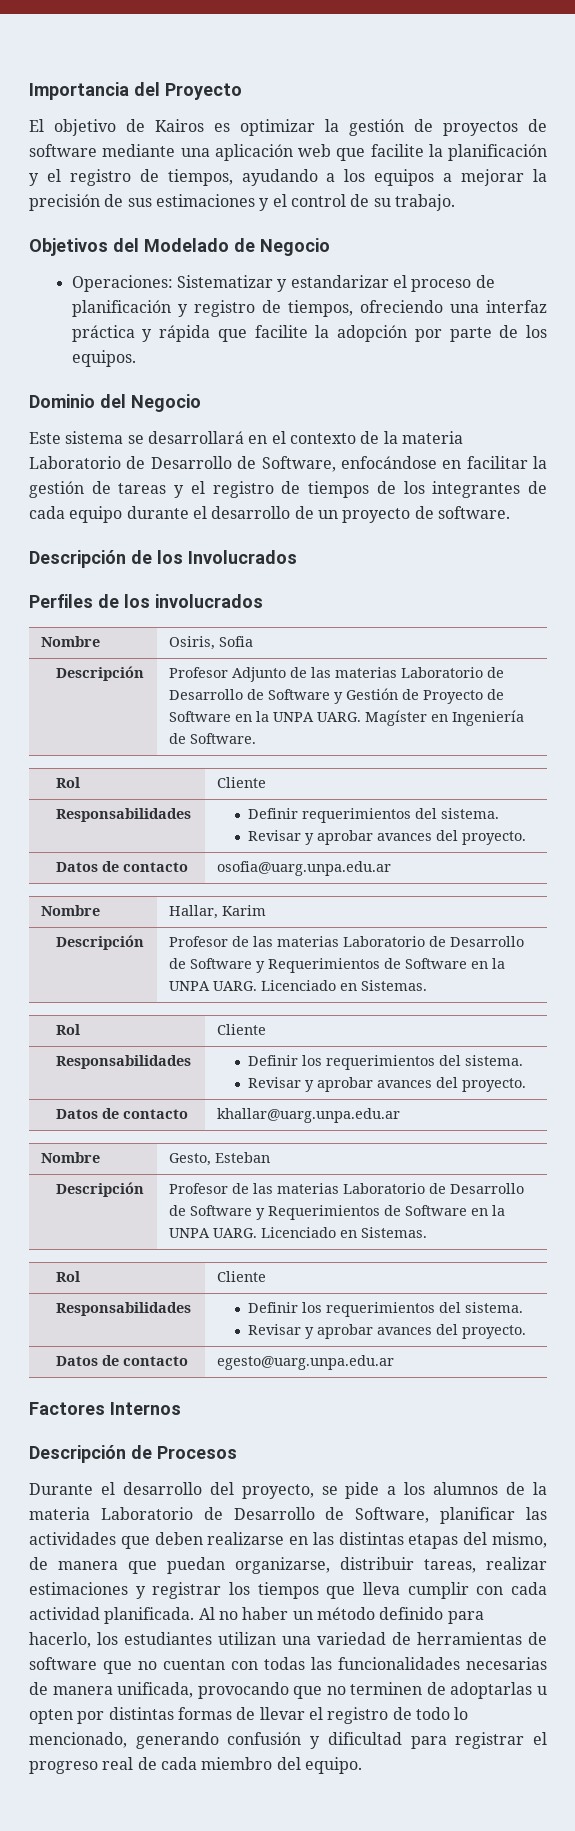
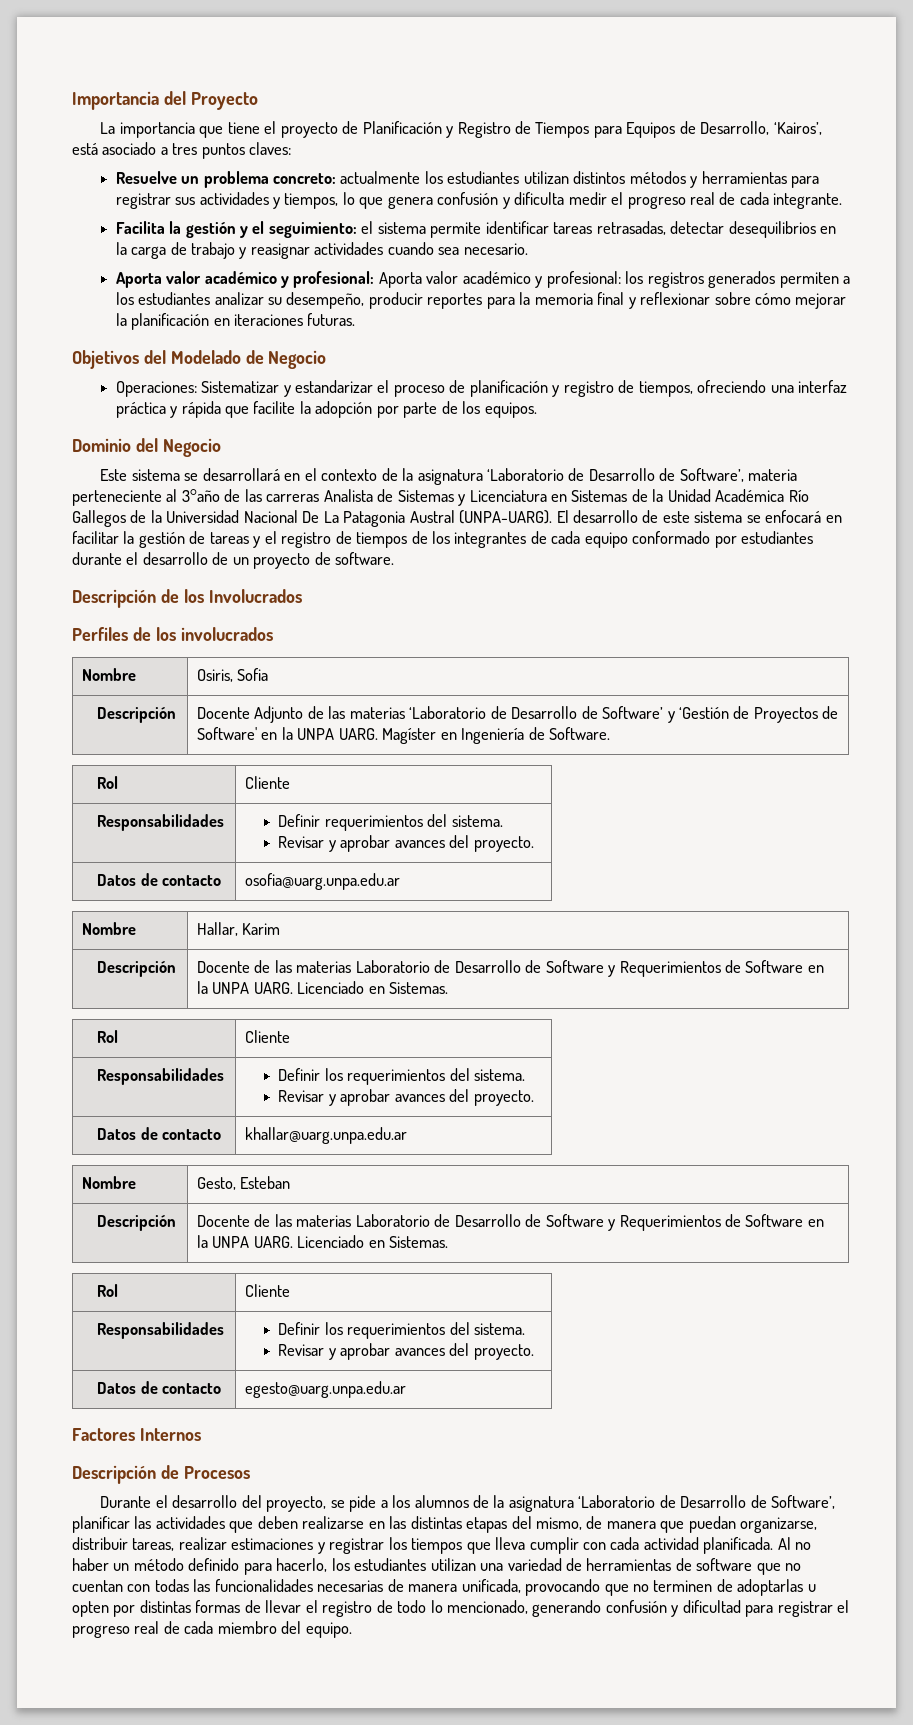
[29,119,547,136] [29,144,547,161] [29,169,548,186] [29,194,455,211] El objetivo de Kairos es optimizar la gestión de proyectos de software mediante una aplicación web que facilite la planificación y el registro de tiempos, ayudando a los equipos a mejorar la precisión de sus estimaciones y el control de su trabajo. -> [100,121,822,138] [72,142,292,159] [115,171,820,188] [115,192,843,209] [115,221,836,238] [115,242,528,259] [115,271,850,288] [115,292,847,309] [115,313,356,330] La importancia que tiene el proyecto de Planificación y Registro de Tiempos para Equipos de Desarrollo, ‘Kairos’, está asociado a tres puntos claves: // Resuelve un problema concreto: actualmente los estudiantes utilizan distintos métodos y herramientas para registrar sus actividades y tiempos, lo que genera confusión y dificulta medir el progreso real de cada integrante. // Facilita la gestión y el seguimiento: el sistema permite identificar tareas retrasadas, detectar desequilibrios en la carga de trabajo y reasignar actividades cuando sea necesario. // Aporta valor académico y profesional: Aporta valor académico y profesional: los registros generados permiten a los estudiantes analizar su desempeño, producir reportes para la memoria final y reflexionar sobre cómo mejorar la planificación en iteraciones futuras.
[401,431,463,444] [29,456,437,472] materia Laboratorio de Desarrollo de Software, enfocándose -> [417,468,798,485] [72,489,809,506] [72,510,822,527] asignatura ‘Laboratorio de Desarrollo de Software’, materia perteneciente al 3°año de las carreras Analista de Sistemas y Licenciatura en Sistemas de la Unidad Académica Río Gallegos de la Universidad Nacional De La Patagonia Austral (UNPA-UARG). El desarrollo de este sistema se enfocará
(123, 514) none -> [632,531,814,548] conformado por estudiantes
[169,667,229,678] Profesor -> [197,707,251,719] Docente
[401,667,505,678] [169,688,505,704] [169,711,232,722] Laboratorio de Desarrollo de Software y Gestión de Proyecto de Software -> [409,706,839,723] [197,727,258,740] ‘Laboratorio de Desarrollo de Software’ y ‘Gestión de Proyectos de Software'
[169,936,229,947] Profesor -> [197,961,251,973] Docente
[169,1183,229,1194] Profesor -> [197,1215,251,1227] Docente
[29,1507,430,1523] materia Laboratorio de Desarrollo de Software, -> [508,1495,836,1512] asignatura ‘Laboratorio de Desarrollo de Software’,

